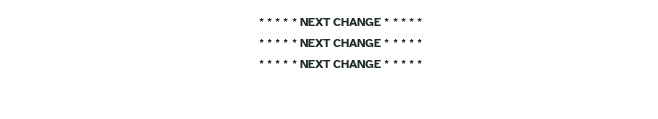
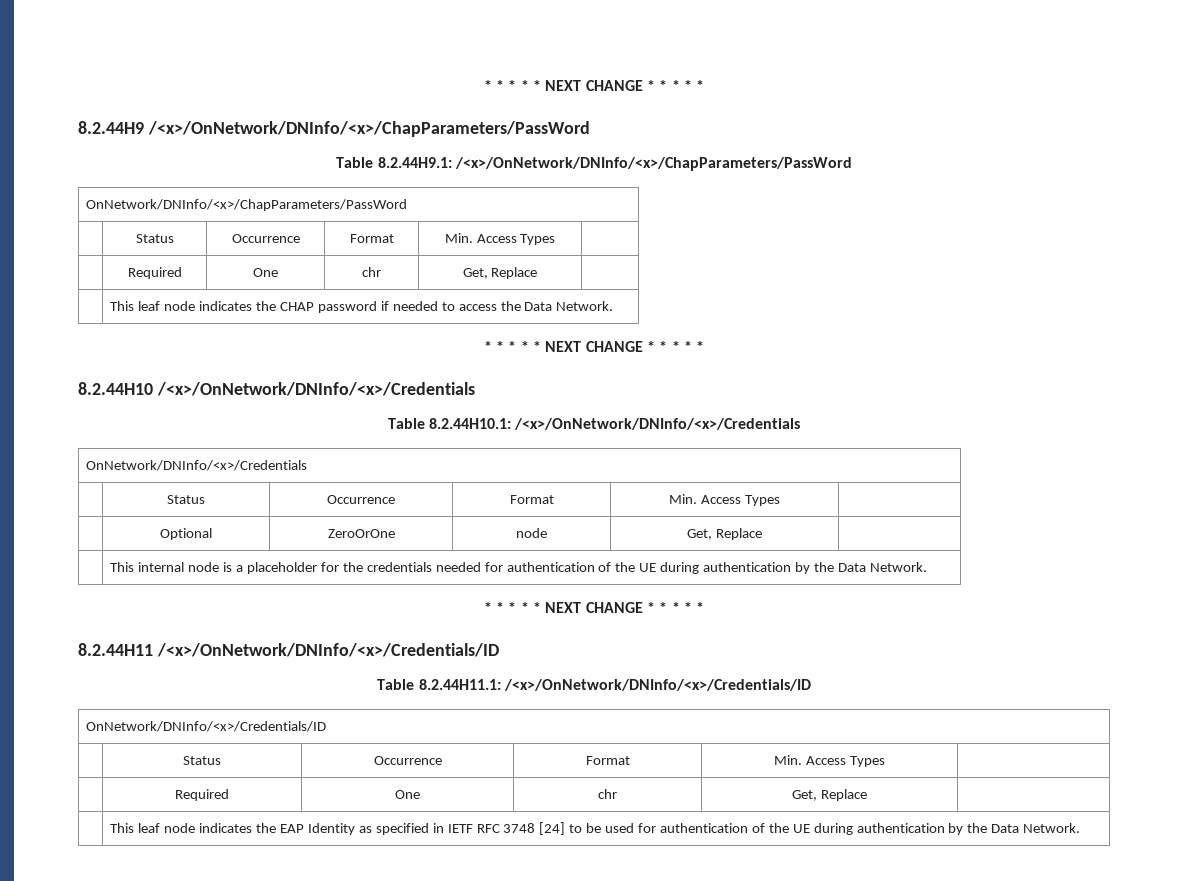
(423, 22) none -> [78,121,590,137] [336,157,852,171] [86,199,408,211] [135,234,174,243] [231,234,300,243] [349,234,394,243] [444,233,556,245] [127,267,182,279] [253,268,278,277] [362,267,381,277] [462,267,538,279] [110,301,614,313] // 8.2.44H9 /<x>/OnNetwork/DNInfo/<x>/ChapParameters/PassWord // Table 8.2.44H9.1: /<x>/OnNetwork/DNInfo/<x>/ChapParameters/PassWord // OnNetwork/DNInfo/<x>/ChapParameters/PassWord // | Status | Occurrence | Format | Min. Access Types | // | Required | One | chr | Get, Replace | // | This leaf node indicates the CHAP password if needed to access the Data Network.
(423, 43) none -> [78,382,475,396] [387,418,801,430] [86,460,308,471] [167,495,205,504] [327,495,395,504] [509,495,554,504] [669,494,780,506] [160,528,212,540] [327,529,395,538] [516,528,547,538] [687,528,762,540] [110,562,927,574] // 8.2.44H10 /<x>/OnNetwork/DNInfo/<x>/Credentials // Table 8.2.44H10.1: /<x>/OnNetwork/DNInfo/<x>/Credentials // OnNetwork/DNInfo/<x>/Credentials // | Status | Occurrence | Format | Min. Access Types | // | Optional | ZeroOrOne | node | Get, Replace | // | This internal node is a placeholder for the credentials needed for authentication of the UE during authentication by the Data Network.
(423, 64) none -> [78,643,499,657] [377,679,811,691] [86,721,327,732] [183,756,221,765] [373,756,442,765] [585,756,630,765] [774,755,885,767] [175,789,229,801] [395,790,420,799] [598,789,617,799] [792,789,867,801] [110,822,1081,835] // 8.2.44H11 /<x>/OnNetwork/DNInfo/<x>/Credentials/ID // Table 8.2.44H11.1: /<x>/OnNetwork/DNInfo/<x>/Credentials/ID // OnNetwork/DNInfo/<x>/Credentials/ID // | Status | Occurrence | Format | Min. Access Types | // | Required | One | chr | Get, Replace | // | This leaf node indicates the EAP Identity as specified in IETF RFC 3748 [24] to be used for authentication of the UE during authentication by the Data Network.

